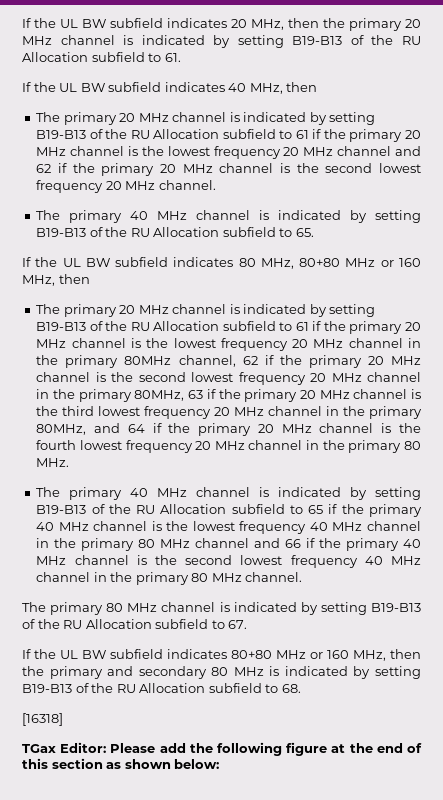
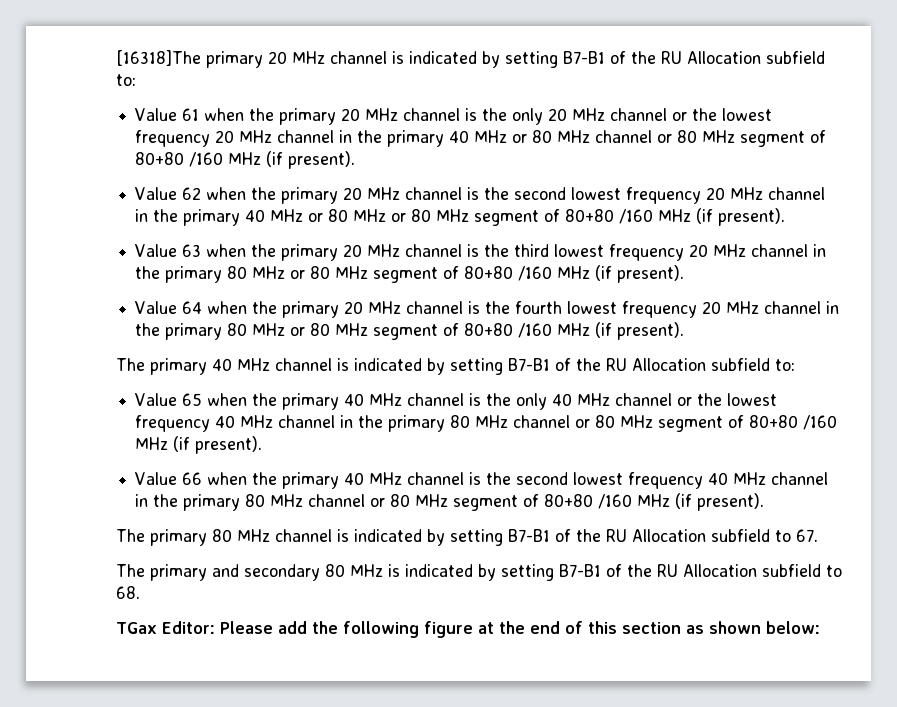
[22,18,421,31] [22,35,421,48] [22,52,181,62] [22,82,318,94] [36,112,376,125] [36,129,421,142] [36,146,421,159] [36,163,421,176] [36,180,216,193] [36,210,421,223] [36,227,314,237] [22,257,421,269] [22,274,90,286] [36,304,376,317] [36,321,421,334] [36,338,141,348] If the UL BW subfield indicates 20 MHz, then the primary 20 MHz channel is indicated by setting B19-B13 of the RU Allocation subfield to 61. // If the UL BW subfield indicates 40 MHz, then // The primary 20 MHz channel is indicated by setting B19-B13 of the RU Allocation subfield to 61 if the primary 20 MHz channel is the lowest frequency 20 MHz channel and 62 if the primary 20 MHz channel is the second lowest frequency 20 MHz channel. // The primary 40 MHz channel is indicated by setting B19-B13 of the RU Allocation subfield to 65. // If the UL BW subfield indicates 80 MHz, 80+80 MHz or 160 MHz, then // The primary 20 MHz channel is indicated by setting B19-B13 of the RU Allocation subfield to 61 if the primary 20 MHz channel is -> [116,50,825,68] [116,74,136,86] [135,108,688,125] [16318]The primary 20 MHz channel is indicated by setting B7-B1 of the RU Allocation subfield to: // Value 61 when the primary 20 MHz channel is the only 20 MHz channel or
[124,355,274,367] 80MHz channel, 62 if -> [449,130,827,147] [135,151,356,169] [135,187,247,200] 40 MHz or 80 MHz channel or 80 MHz segment of 80+80 /160 MHz (if present). // Value 62 when
[134,389,216,401] 80MHz, 63 if -> [245,208,786,226] [135,244,247,257] 40 MHz or 80 MHz or 80 MHz segment of 80+80 /160 MHz (if present). // Value 63 when
[36,423,162,435] 80MHz, and 64 if -> [227,265,685,283] [135,301,248,314] 80 MHz or 80 MHz segment of 80+80 /160 MHz (if present). // Value 64 when
[36,458,70,467] [36,487,421,500] [36,504,422,517] [36,521,189,531] MHz. // The primary 40 MHz channel is indicated by setting B19-B13 of the RU Allocation subfield to 65 if the primary 40 MHz channel is the -> [252,322,685,340] [116,358,795,375] [135,393,723,410] MHz or 80 MHz segment of 80+80 /160 MHz (if present). // The primary 40 MHz channel is indicated by setting B7-B1 of the RU Allocation subfield to: // Value 65 when the primary 40 MHz channel is the only 40 MHz channel or the
[254,538,316,548] and 66 if -> [575,415,838,432] [135,436,263,454] [135,472,248,485] or 80 MHz segment of 80+80 /160 MHz (if present). // Value 66 when
[245,572,303,582] channel. -> [308,493,765,511] channel or 80 MHz segment of 80+80 /160 MHz (if present).
[371,603,421,612] B19-B13 -> [508,529,550,542] B7-B1
[22,649,421,661] [22,666,44,676] If the UL BW subfield indicates 80+80 MHz or 160 MHz, then the -> [116,564,145,577] The
[22,684,72,693] B19-B13 -> [559,564,601,577] B7-B1
[22,713,63,726] // [16318] -> (140, 592) none

